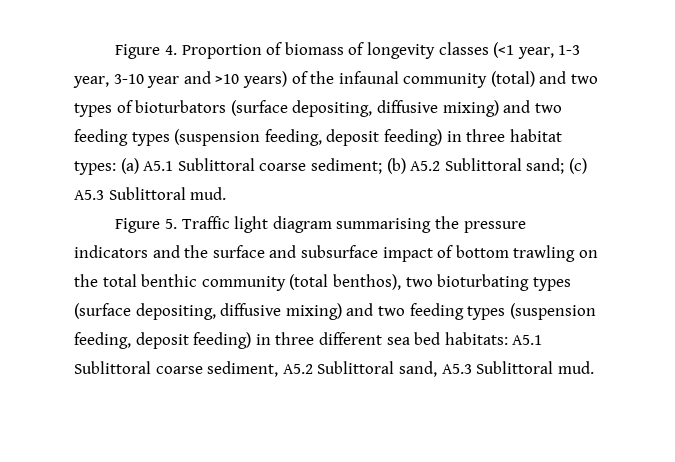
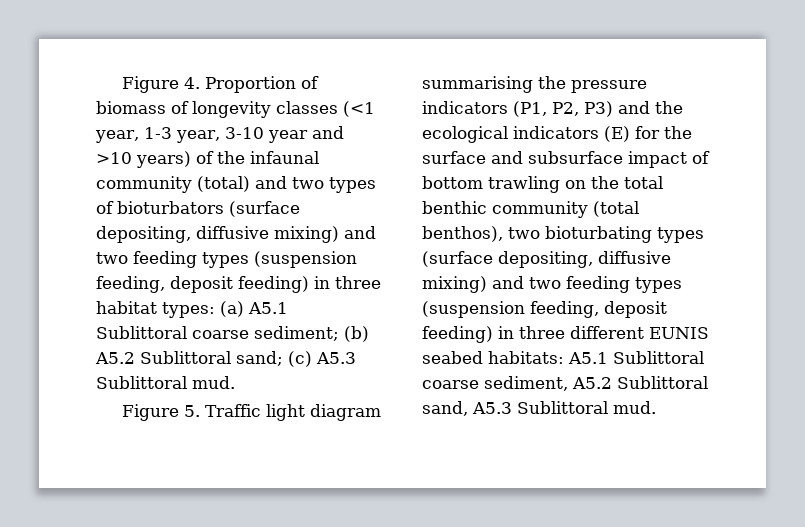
[152,245,180,258] and -> [513,101,683,117] [422,126,660,143] (P1, P2, P3) and the ecological indicators (E) for
[386,332,441,345] sea bed -> [649,327,709,339] [422,351,483,364] EUNIS seabed

